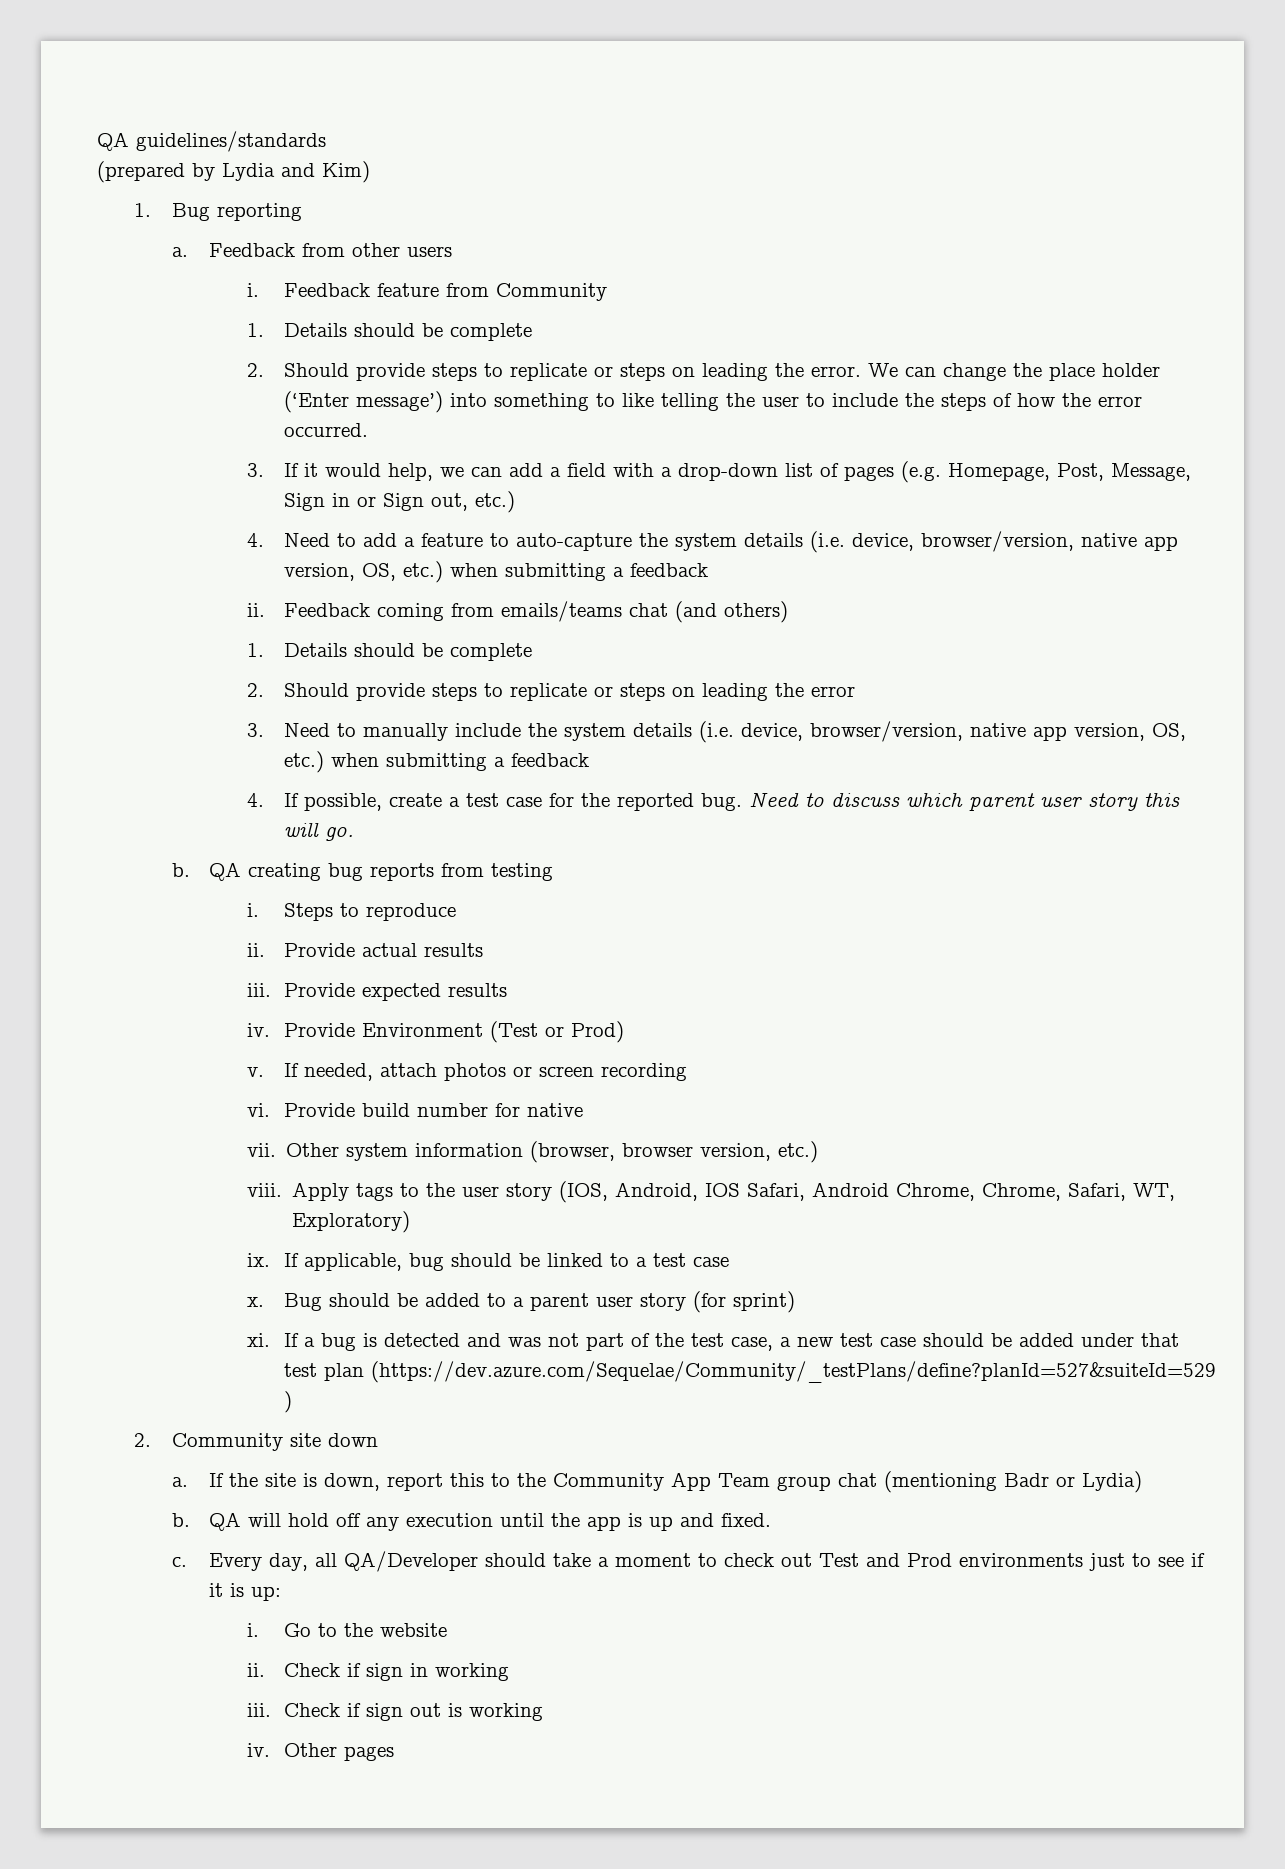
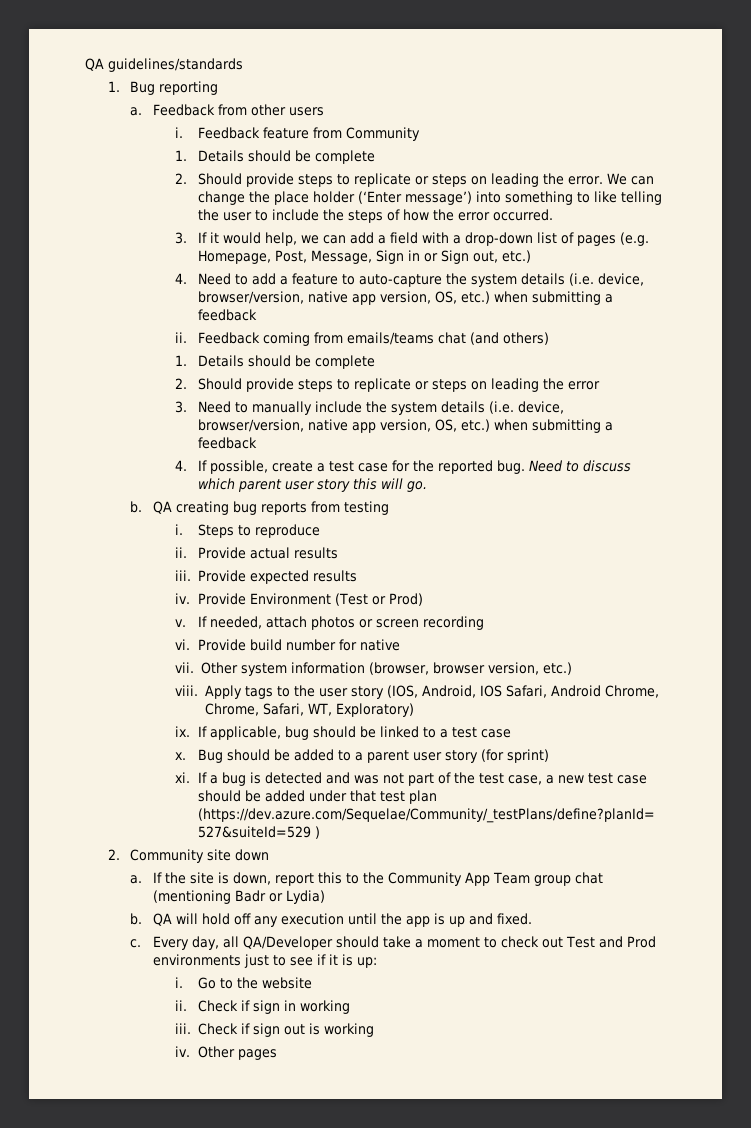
[97,161,370,183] // (prepared by Lydia and Kim) -> (243, 65) none

